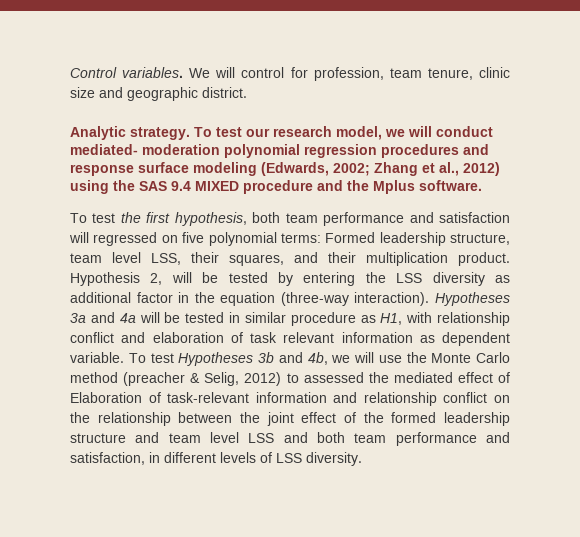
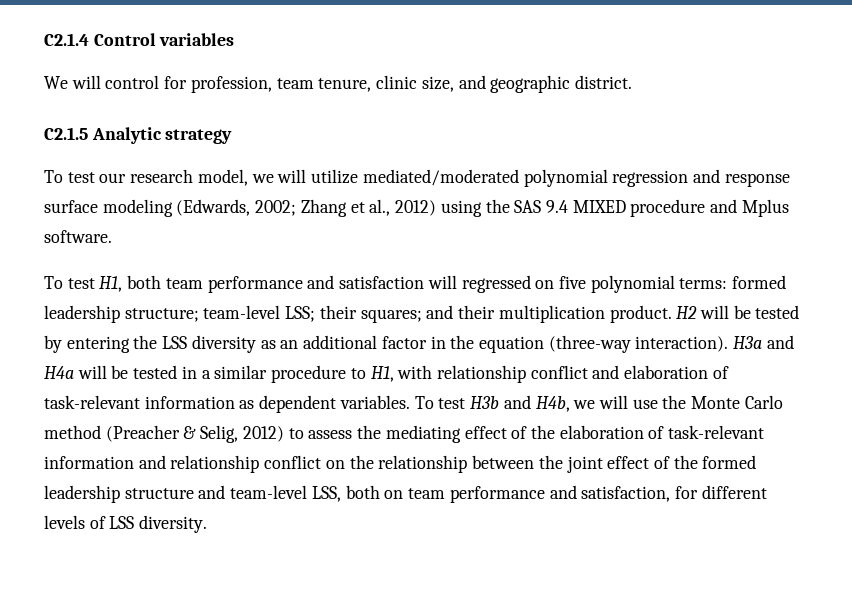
[70,67,184,78] Control variables. -> [44,33,235,46] C2.1.4 Control variables //
[70,87,95,98] size -> [421,76,454,92] size,
[70,126,190,140] Analytic strategy. -> [44,127,233,144] C2.1.5 Analytic strategy //
[436,126,493,137] [70,144,220,155] conduct mediated- moderation -> [311,169,519,186] utilize mediated/moderated
[381,144,459,158] procedures -> (689, 178) none
[347,180,369,191] the -> (738, 206) none
[120,212,247,226] the first hypothesis, -> [99,276,123,292] H1,
[325,232,510,246] [70,252,284,266] Formed leadership structure, team level LSS, their squares, -> [732,275,787,289] [44,305,422,323] formed leadership structure; team-level LSS; their squares;
[70,272,163,286] Hypothesis 2, -> [676,306,698,319] H2
(510, 279) none -> [280,340,299,349] an
[435,292,510,306] [70,312,136,323] Hypotheses 3a and 4a -> [733,335,794,349] [44,366,74,379] H3a and H4a
(240, 317) none -> [201,370,211,379] a
[360,315,376,323] as -> [350,368,366,379] to
[250,332,335,343] task relevant -> [44,395,140,409] task-relevant
[70,352,328,366] variable. To test Hypotheses 3b and 4b, -> [339,395,570,412] variables. To test H3b and H4b,
[123,372,186,386] (preacher -> [105,425,180,442] (Preacher
[303,372,511,383] [70,392,142,403] assessed the mediated effect of Elaboration -> [308,425,644,443] assess the mediating effect of the elaboration
[168,432,345,443] team level LSS and both -> [230,485,404,502] team-level LSS, both on
[149,452,160,463] in -> [674,486,698,499] for

